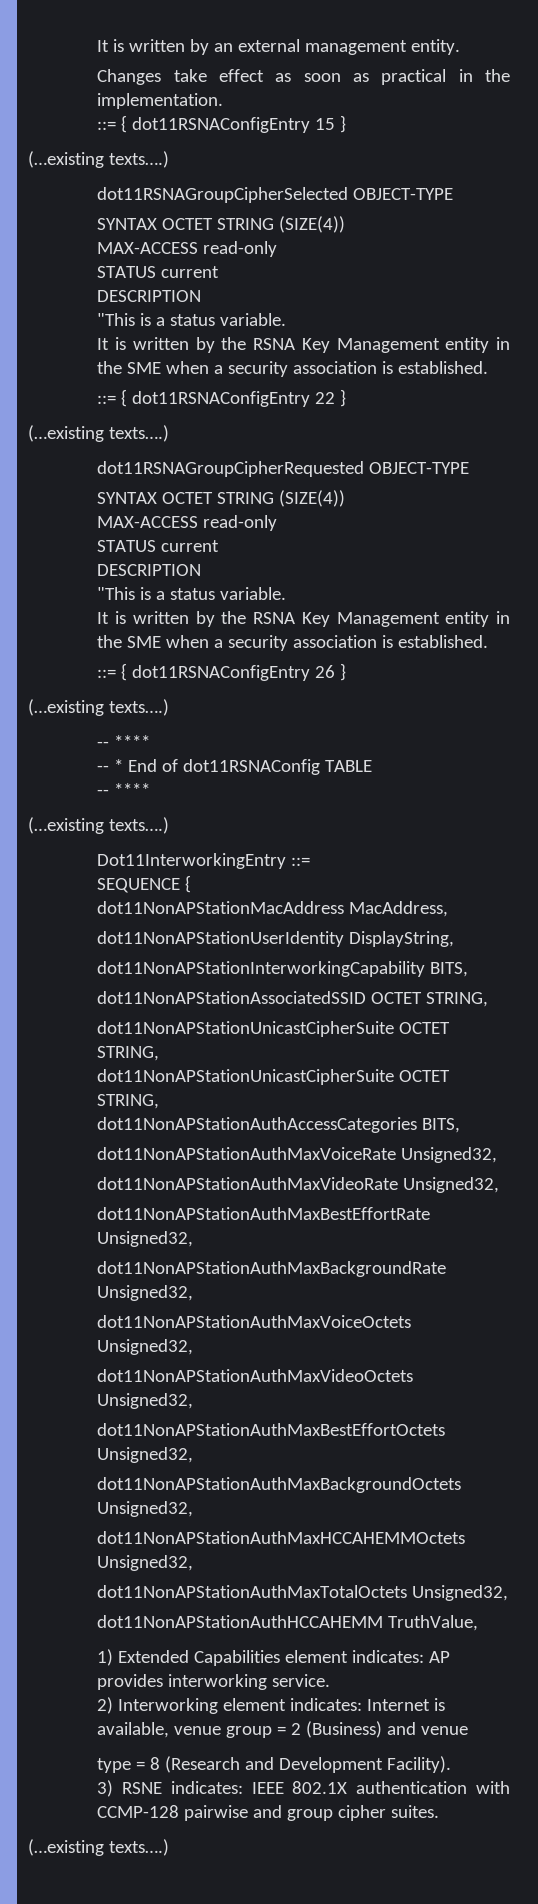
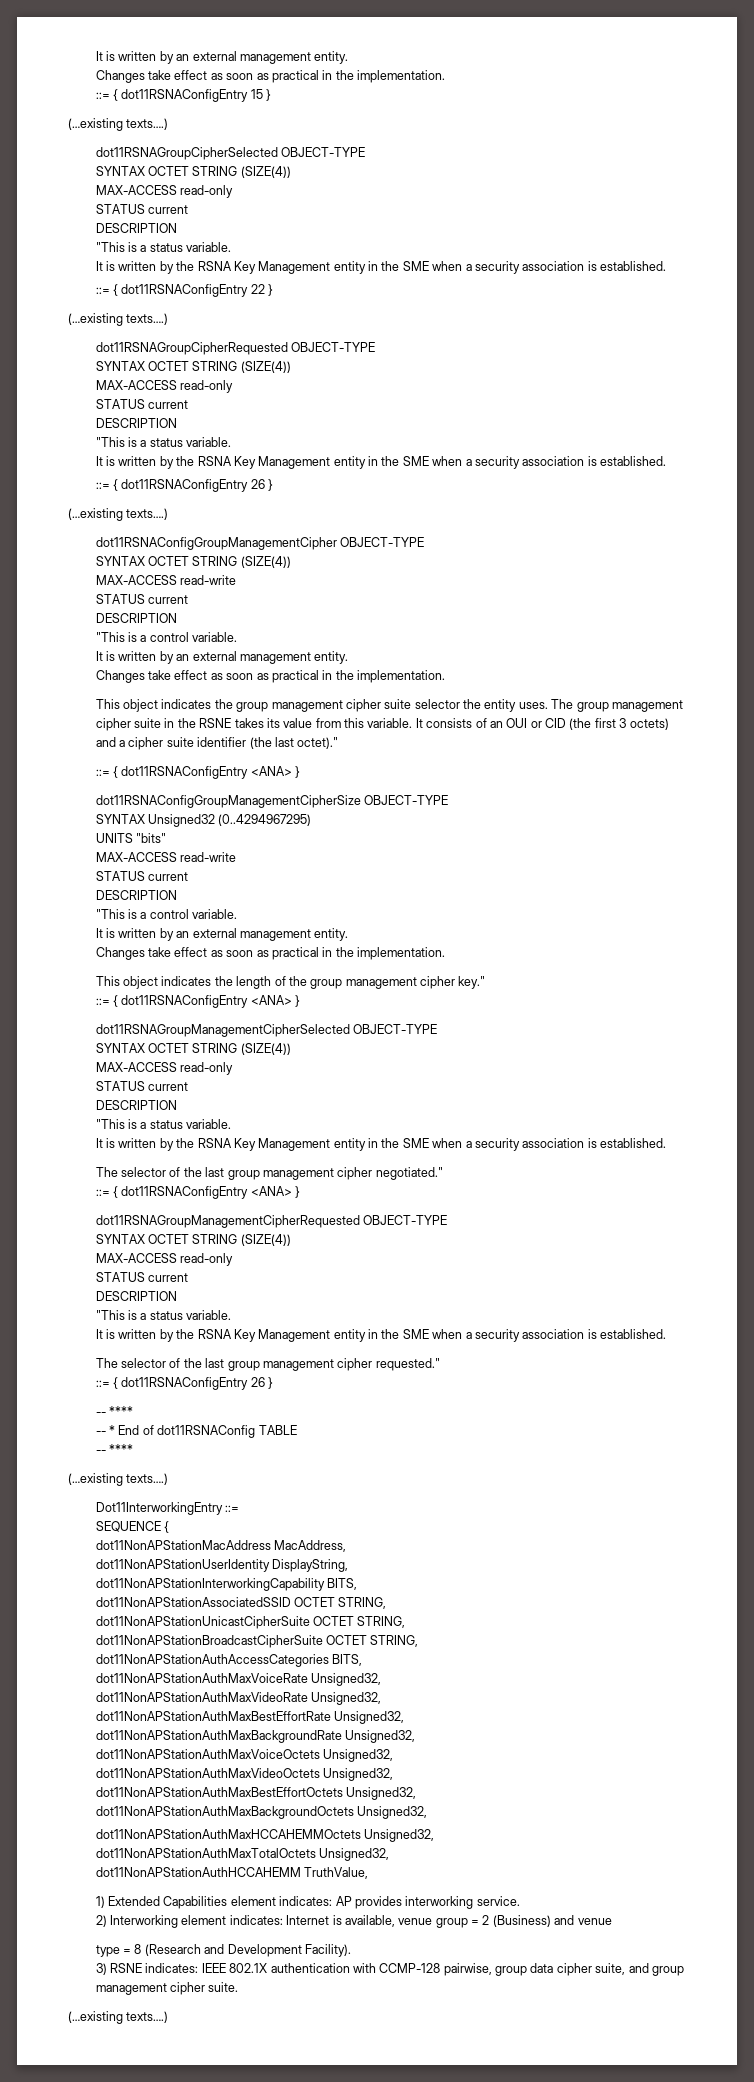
(169, 707) none -> [95,537,425,550] [95,556,291,568] [95,575,237,585] [95,594,189,604] [95,613,177,623] [95,632,238,642] [95,651,349,664] [95,670,446,683] [95,699,683,712] [95,718,669,731] [95,737,339,750] [95,766,301,779] [95,795,449,808] [95,814,312,827] [95,833,167,843] [95,852,237,862] [95,871,189,881] [95,890,177,900] [95,909,238,919] [95,928,349,941] [95,947,446,960] [95,976,486,989] [95,995,301,1008] [95,1024,438,1037] [95,1043,291,1055] [95,1062,234,1075] [95,1081,189,1091] [95,1100,177,1110] [95,1119,232,1129] [95,1138,667,1151] [95,1167,443,1180] [95,1186,301,1199] [95,1215,448,1228] [95,1234,291,1246] [95,1253,234,1266] [95,1272,189,1282] [95,1291,177,1301] [95,1310,232,1320] [95,1329,667,1342] [95,1358,440,1371] [95,1377,274,1390] // dot11RSNAConfigGroupManagementCipher OBJECT-TYPE // SYNTAX OCTET STRING (SIZE(4)) // MAX-ACCESS read-write // STATUS current // DESCRIPTION // "This is a control variable. // It is written by an external management entity. // Changes take effect as soon as practical in the implementation. // This object indicates the group management cipher suite selector the entity uses. The group management cipher suite in the RSNE takes its value from this variable. It consists of an OUI or CID (the first 3 octets) and a cipher suite identifier (the last octet)." // ::= { dot11RSNAConfigEntry <ANA> } // dot11RSNAConfigGroupManagementCipherSize OBJECT-TYPE // SYNTAX Unsigned32 (0..4294967295) // UNITS "bits" // MAX-ACCESS read-write // STATUS current // DESCRIPTION // "This is a control variable. // It is written by an external management entity. // Changes take effect as soon as practical in the implementation. // This object indicates the length of the group management cipher key." // ::= { dot11RSNAConfigEntry <ANA> } // dot11RSNAGroupManagementCipherSelected OBJECT-TYPE // SYNTAX OCTET STRING (SIZE(4)) // MAX-ACCESS read-only // STATUS current // DESCRIPTION // "This is a status variable. // It is written by the RSNA Key Management entity in the SME when a security association is established. // The selector of the last group management cipher negotiated." // ::= { dot11RSNAConfigEntry <ANA> } // dot11RSNAGroupManagementCipherRequested OBJECT-TYPE // SYNTAX OCTET STRING (SIZE(4)) // MAX-ACCESS read-only // STATUS current // DESCRIPTION // "This is a status variable. // It is written by the RSNA Key Management entity in the SME when a security association is established. // The selector of the last group management cipher requested." // ::= { dot11RSNAConfigEntry 26 }
[97,1069,395,1085] dot11NonAPStationUnicastCipherSuite -> [95,1635,323,1648] dot11NonAPStationBroadcastCipherSuite
[184,1805,440,1821] pairwise and group cipher suites. -> [443,1963,684,1976] [95,1982,239,1995] pairwise, group data cipher suite, and group management cipher suite.

